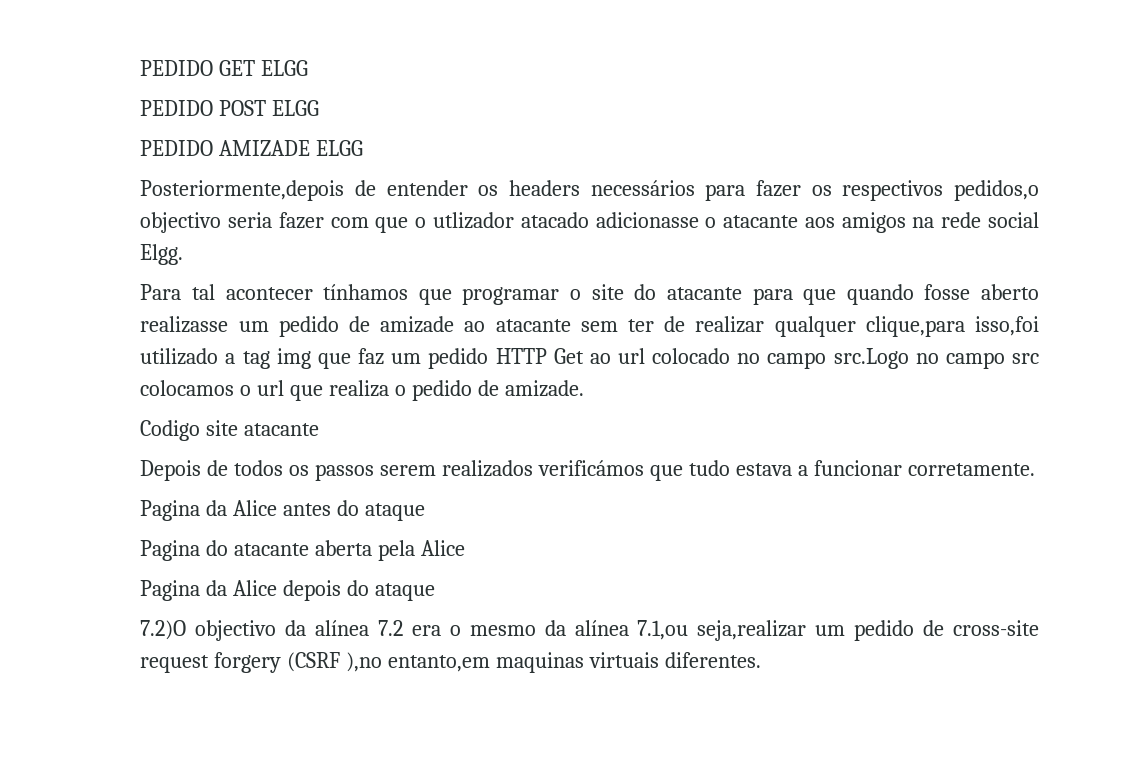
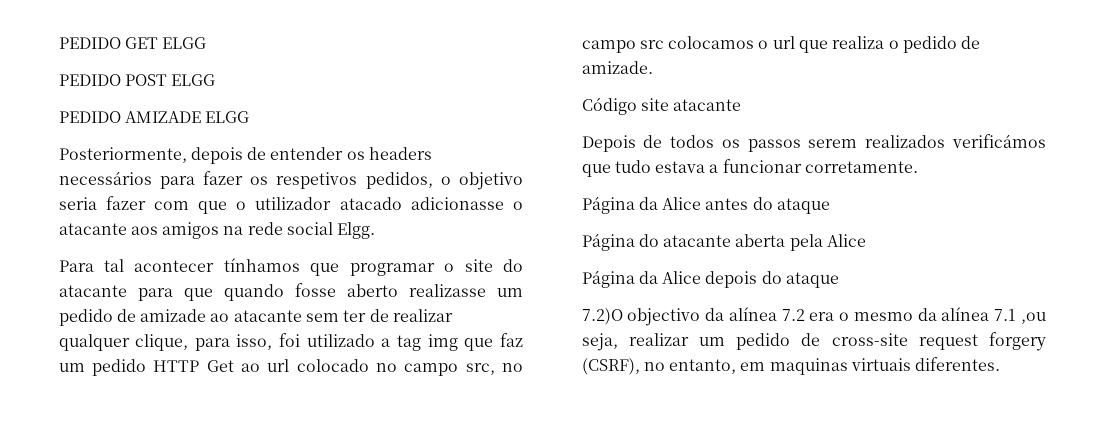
[140,180,345,201] Posteriormente,depois -> [58,147,243,164] Posteriormente, depois
[842,180,1040,201] [140,212,222,233] respectivos pedidos,o objectivo -> [276,172,523,190] respetivos pedidos, o objetivo
[432,212,514,229] utlizador -> [255,197,332,210] utilizador
[865,316,1039,337] clique,para isso,foi -> [135,333,301,351] clique, para isso, foi
[833,348,909,369] src.Logo -> [465,363,495,375] src,
[140,420,201,441] Codigo -> [581,97,637,115] Código
[140,500,201,521] Pagina -> [581,196,635,214] Página
[140,540,201,561] Pagina -> [581,233,635,251] Página
[140,580,201,601] Pagina -> [581,270,635,288] Página
[637,620,807,641] 7.1,ou seja,realizar -> [994,309,1046,324] [581,333,689,351] 7.1 ,ou seja, realizar
[287,652,491,672] (CSRF ),no entanto,em -> [581,358,766,375] (CSRF), no entanto, em

